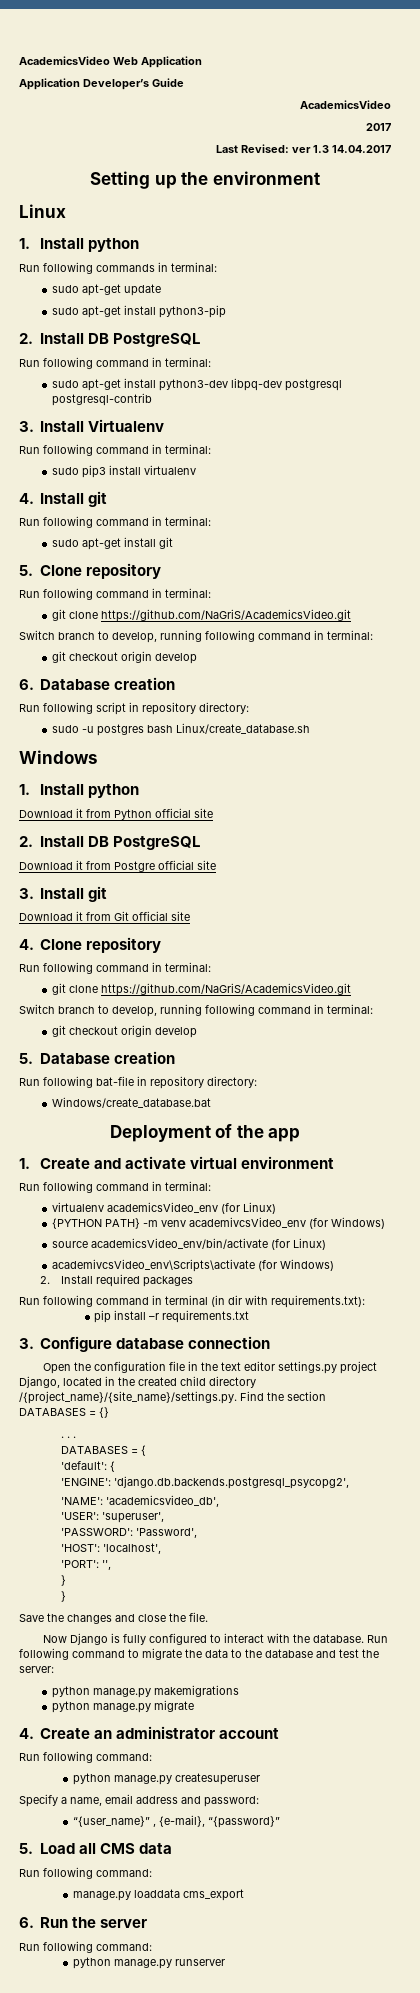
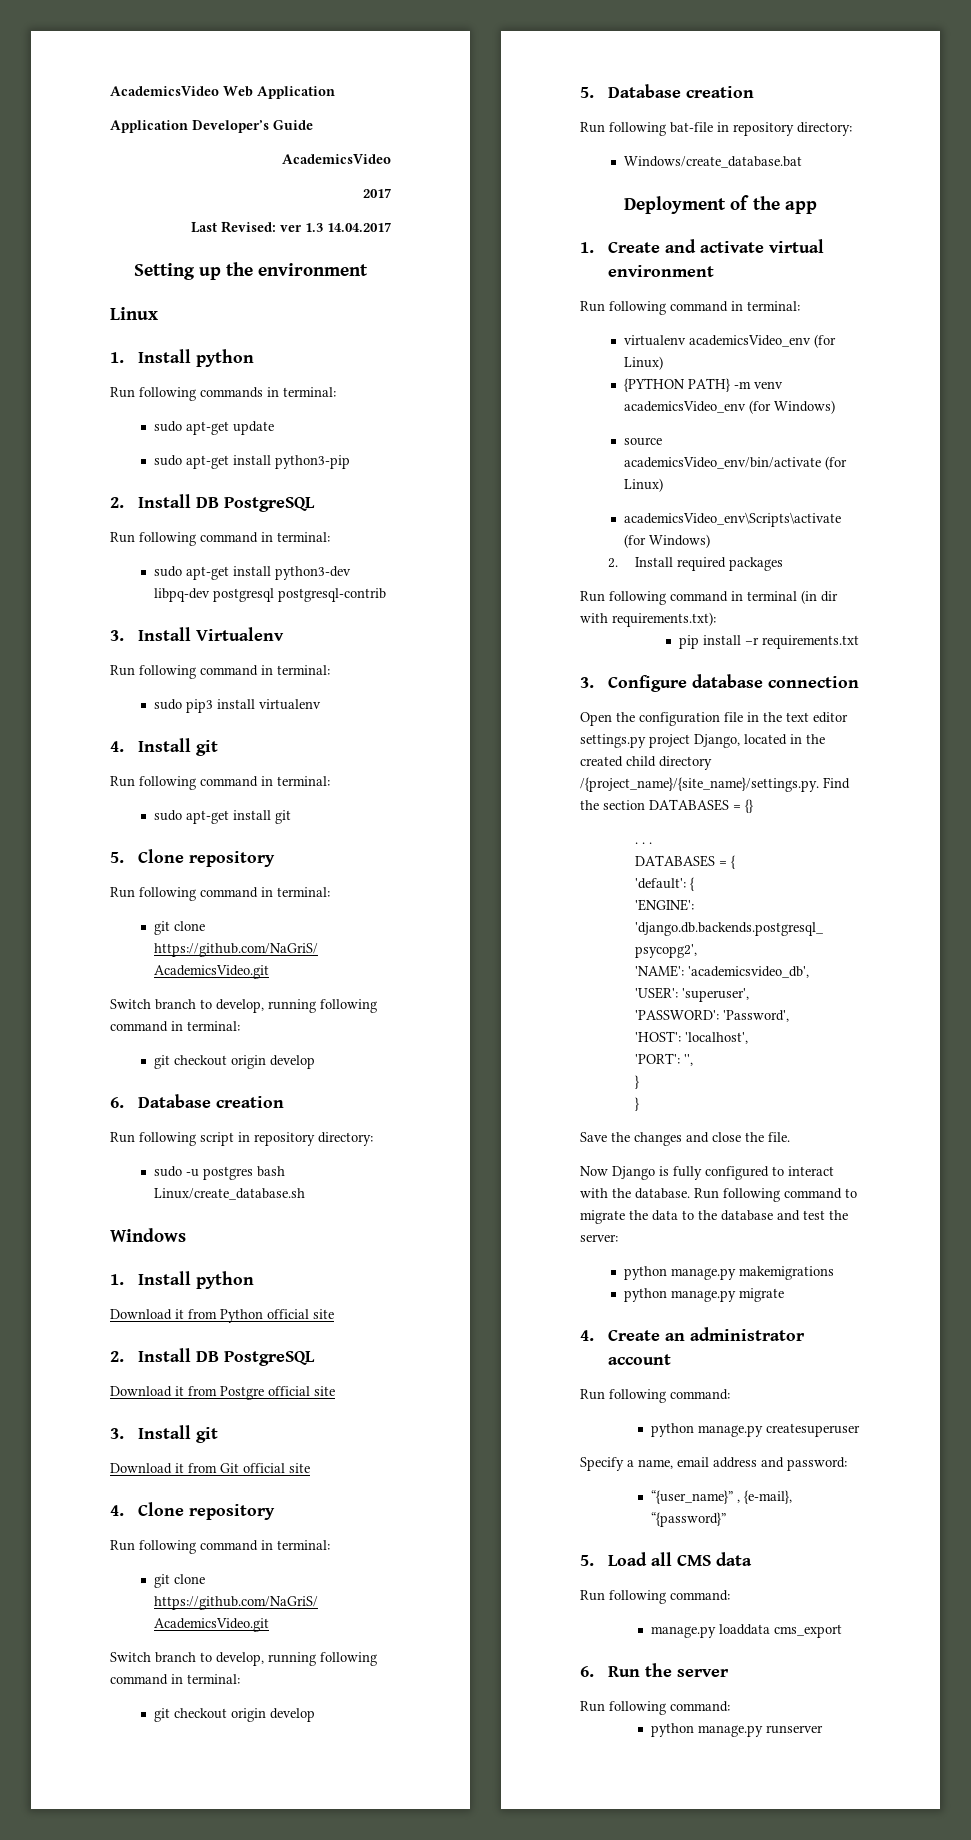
[189,1217,307,1228] academivcsVideo_env -> [623,401,746,413] academicsVideo_env
[52,1259,256,1272] academivcsVideo_env\Scripts\activate -> [623,512,841,527] academicsVideo_env\Scripts\activate

